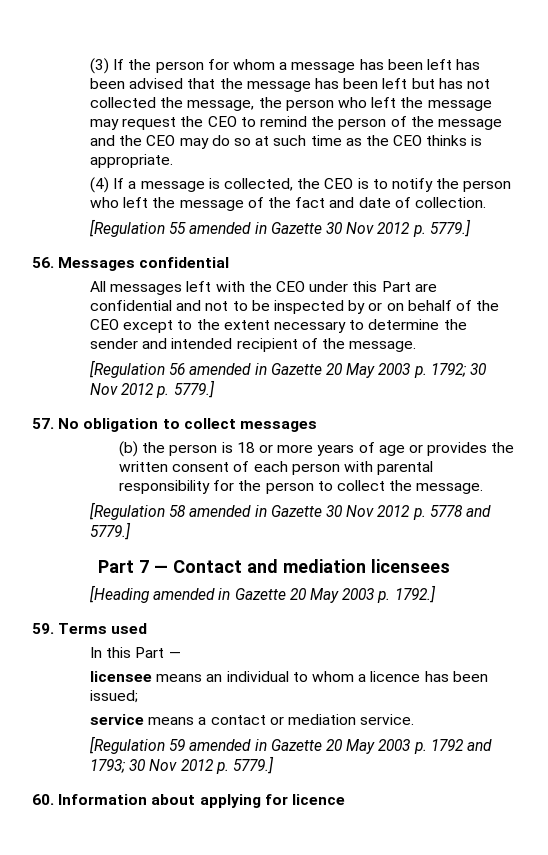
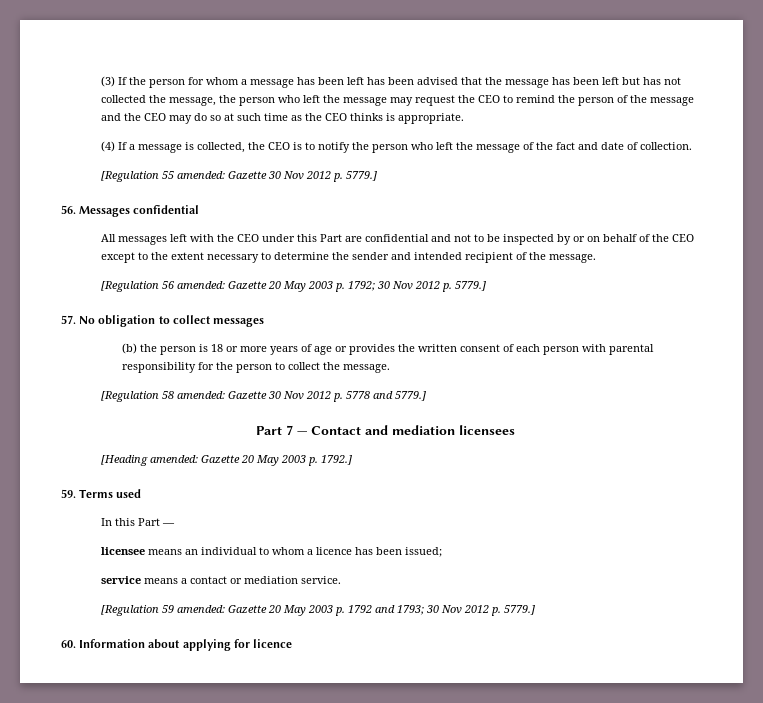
[189,222,267,234] amended in -> [177,171,226,179] amended:
[189,363,267,375] amended in -> [177,281,226,289] amended:
[189,505,267,517] amended in -> [177,391,226,399] amended:
[153,588,231,600] amended in -> [150,455,199,463] amended:
[189,739,267,751] amended in -> [177,605,226,613] amended:

